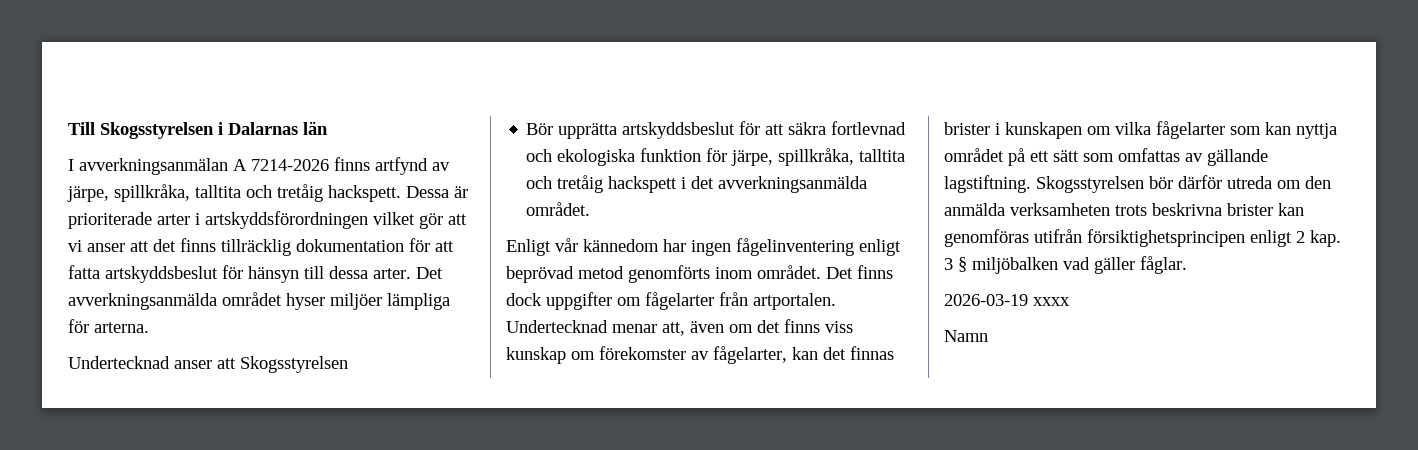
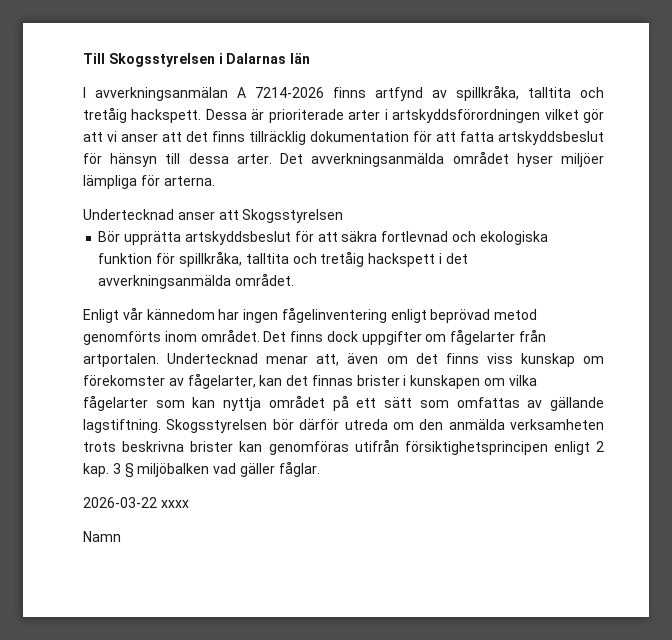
[67,186,109,202] järpe, -> (447, 94) none
[731,150,774,166] järpe, -> (176, 258) none
[944,294,1028,306] 2026-03-19 -> [83,497,157,508] 2026-03-22

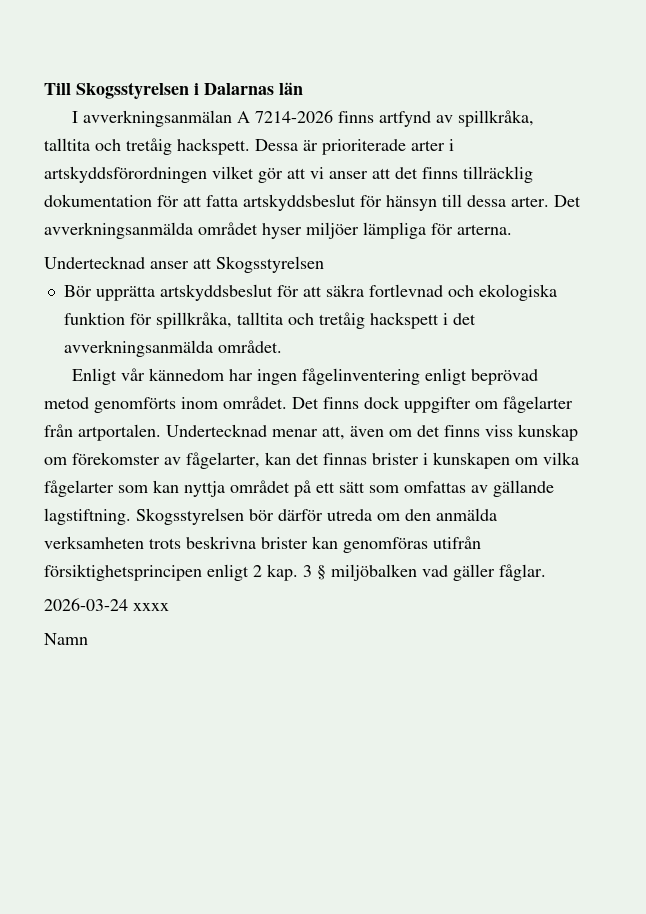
[83,497,157,508] 2026-03-22 -> [44,598,128,611] 2026-03-24

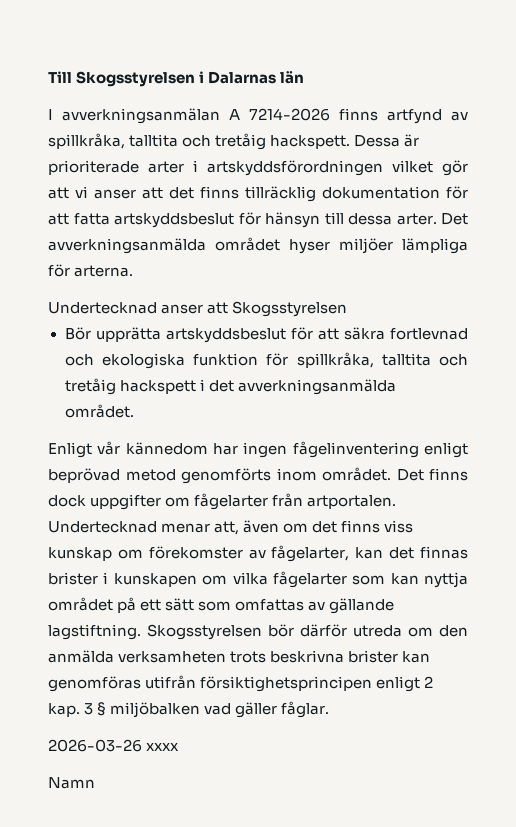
[44,598,128,611] 2026-03-24 -> [48,739,142,752] 2026-03-26

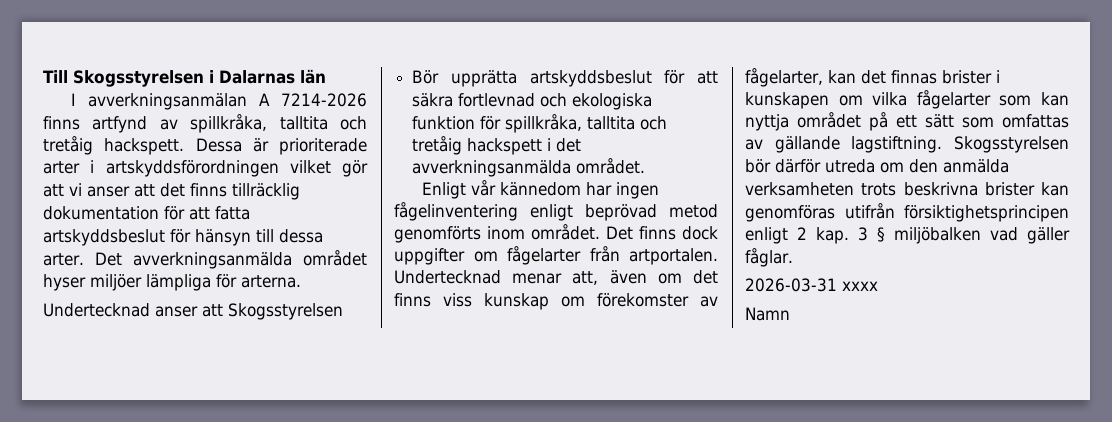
[48,739,142,752] 2026-03-26 -> [745,278,837,292] 2026-03-31

